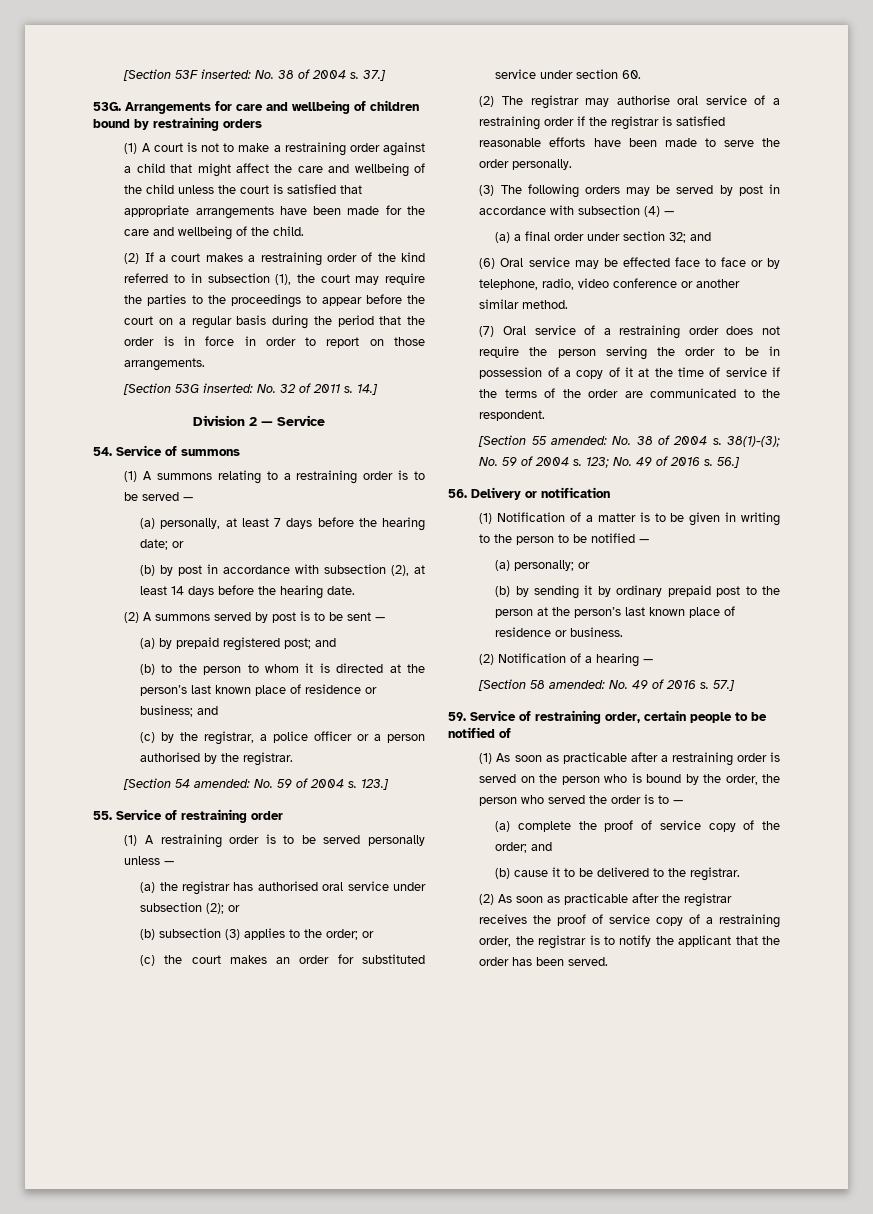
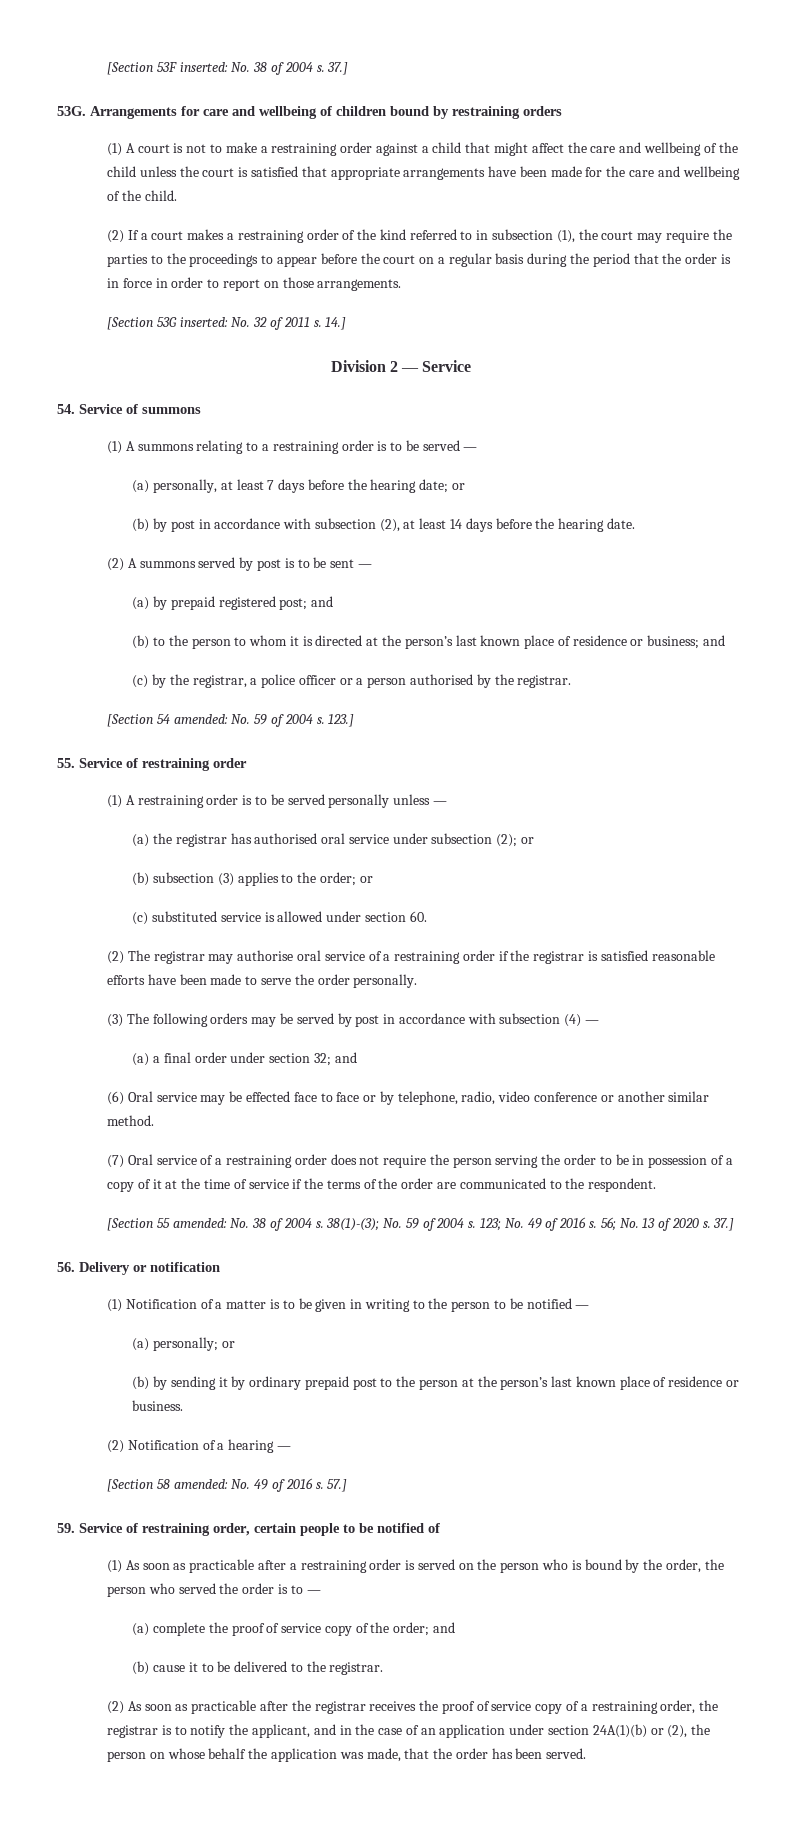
[164,954,426,964] [495,69,537,79] the court makes an order for substituted service -> [151,911,323,922] substituted service is allowed
[717,457,741,468] 56.] -> [600,1217,735,1231] 56; No. 13 of 2020 s. 37.]
[678,935,732,947] applicant -> [252,1724,711,1738] [107,1748,401,1762] applicant, and in the case of an application under section 24A(1)(b) or (2), the person on whose behalf the application was made,

